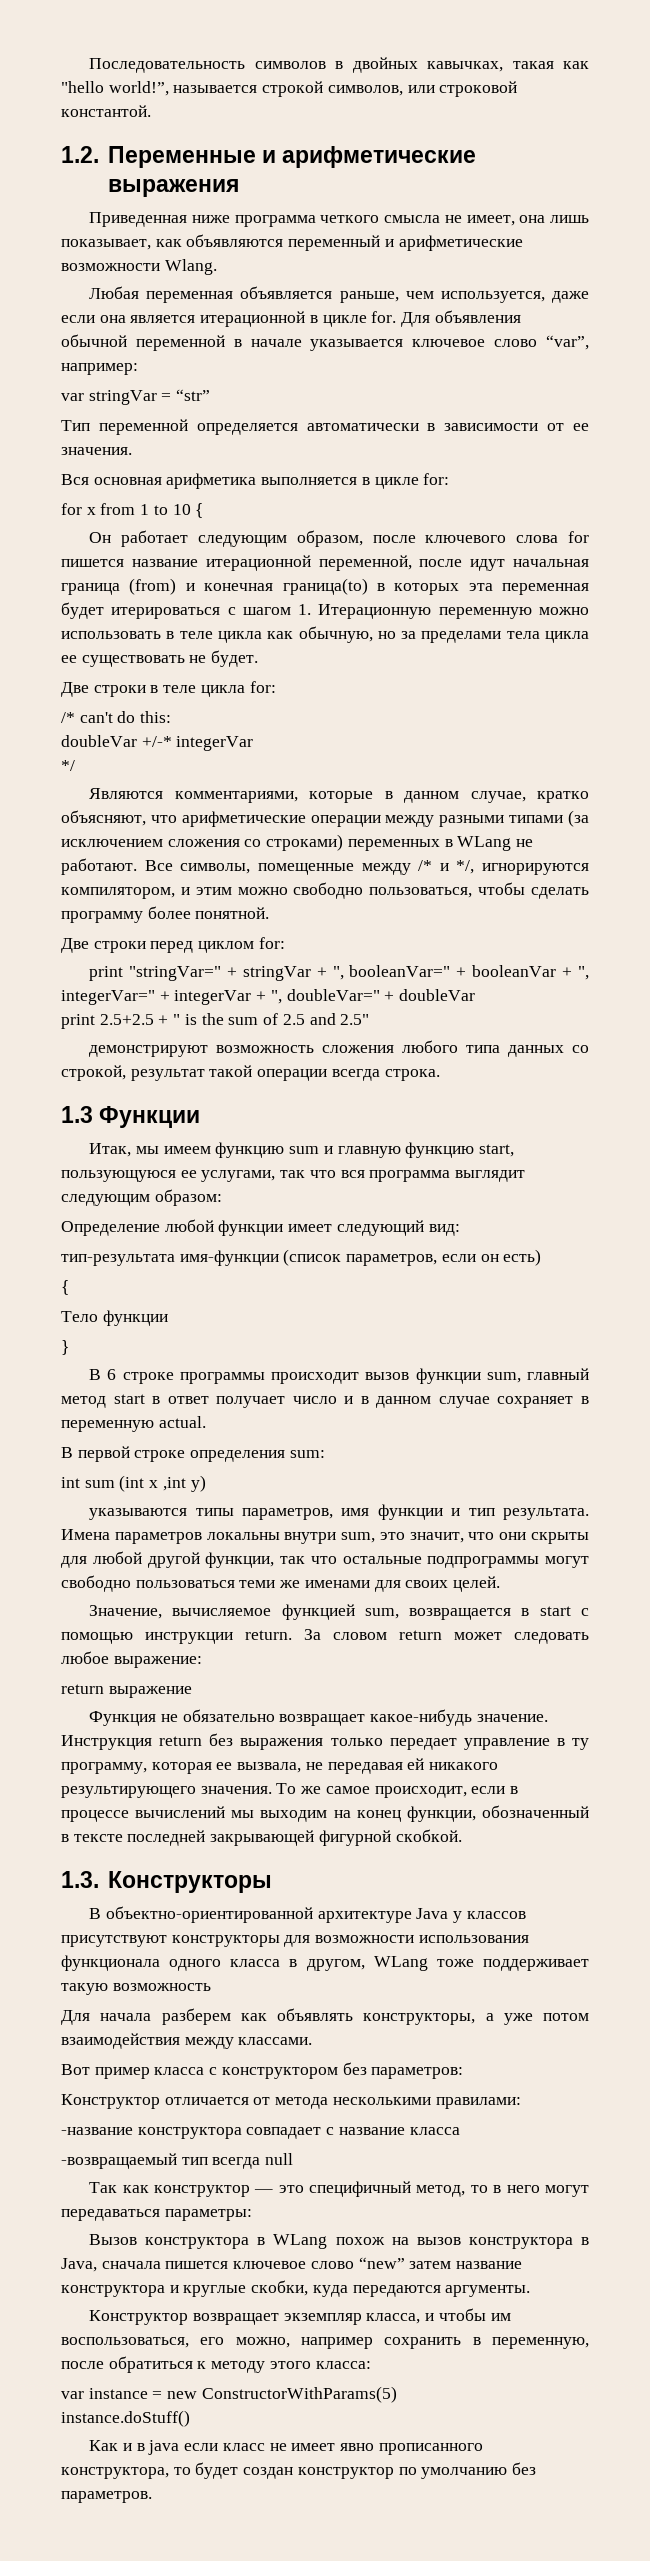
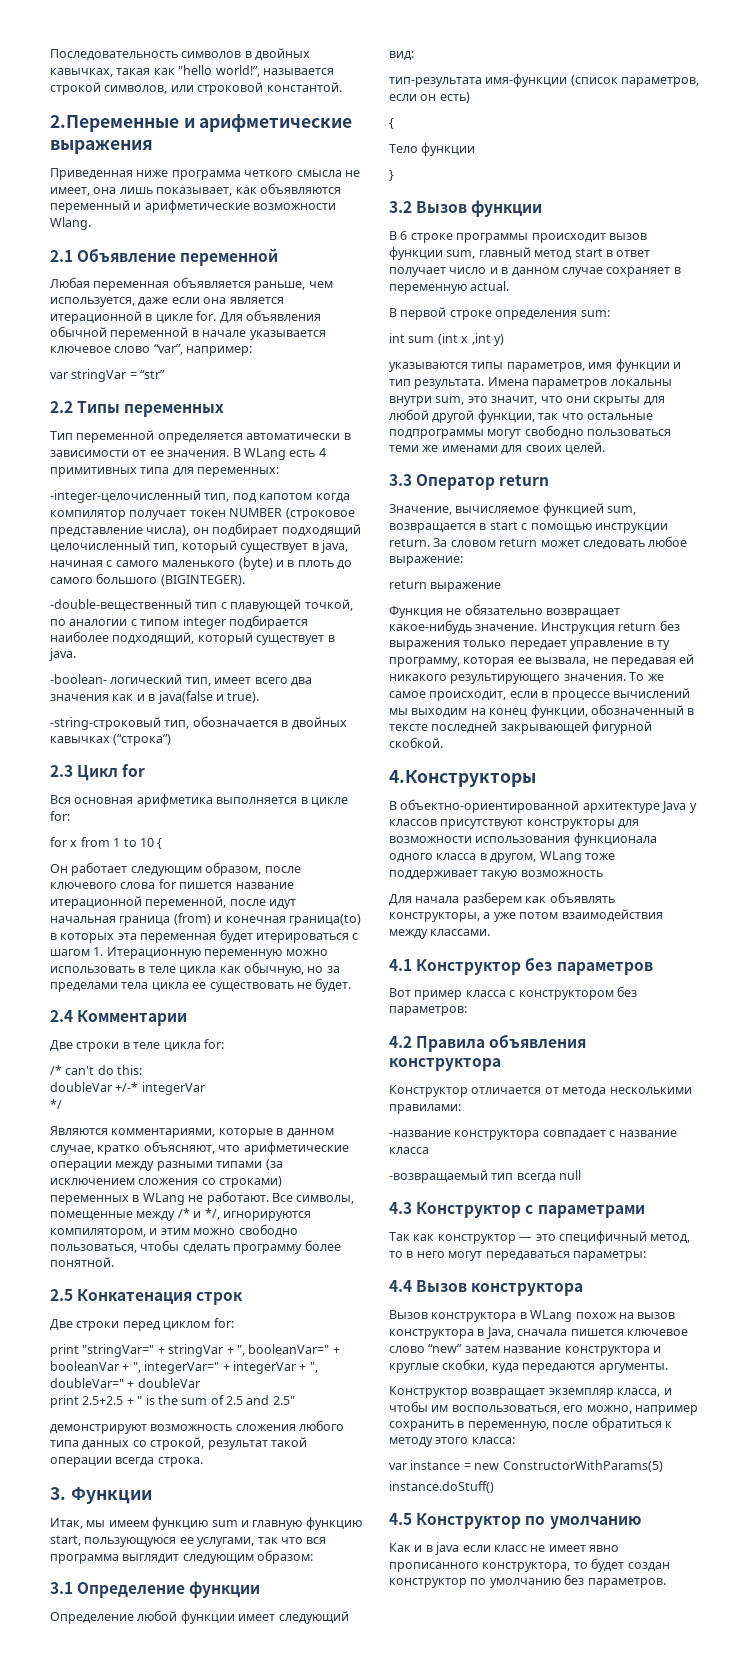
[61,146,256,168] 1.2. Переменные -> [50,115,179,132] 2.Переменные
(217, 267) none -> [50,248,279,266] // 2.1 Объявление переменной
(211, 395) none -> [50,401,225,417] // 2.2 Типы переменных
(132, 451) none -> [232,448,326,460] [50,467,280,477] [50,490,350,503] [50,508,355,520] [50,523,361,537] [50,540,348,553] [50,557,352,570] [50,573,245,586] [50,599,353,612] [50,615,308,629] [50,631,335,645] [49,648,76,661] [50,674,312,687] [50,691,260,704] [50,716,347,730] [50,734,172,746] [50,764,146,781] В WLang есть 4 примитивных типа для переменных: // -integer-целочисленный тип, под капотом когда компилятор получает токен NUMBER (строковое представление числа), он подбирает подходящий целочисленный тип, который существует в java, начиная с самого маленького (byte) и в плоть до самого большого (BIGINTEGER). // -double-вещественный тип с плавующей точкой, по аналогии с типом integer подбирается наиболее подходящий, который существует в java. // -boolean- логический тип, имеет всего два значения как и в java(false и true). // -string-строковый тип, обозначается в двойных кавычках (“строка”) // 2.3 Цикл for
(259, 658) none -> [50,1010,188,1026] // 2.4 Комментарии
(270, 913) none -> [50,1289,244,1305] // 2.5 Конкатенация строк
[61,1106,93,1123] 1.3 -> [50,1487,66,1500] 3.
(222, 1197) none -> [50,1581,261,1598] // 3.1 Определение функции
(69, 1347) none -> [389,200,543,217] // 3.2 Вызов функции
(501, 1584) none -> [389,474,550,490] // 3.3 Оператор return
[61,1871,272,1893] 1.3. Конструкторы -> [389,770,536,787] 4.Конструкторы
(313, 2041) none -> [389,957,653,975] // 4.1 Конструктор без параметров
(464, 2073) none -> [389,1034,587,1052] [389,1058,501,1071] // 4.2 Правила объявления конструктора
(294, 2159) none -> [389,1202,645,1218] // 4.3 Конструктор с параметрами
(252, 2215) none -> [389,1280,584,1296] // 4.4 Вызов конструктора
(190, 2418) none -> [389,1513,641,1529] // 4.5 Конструктор по умолчанию

